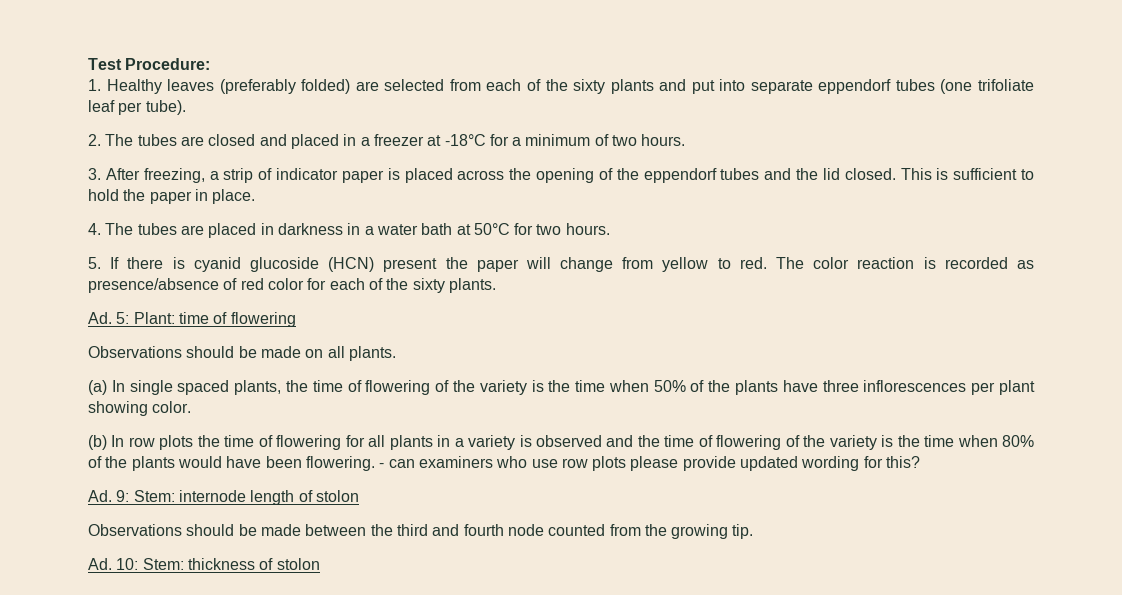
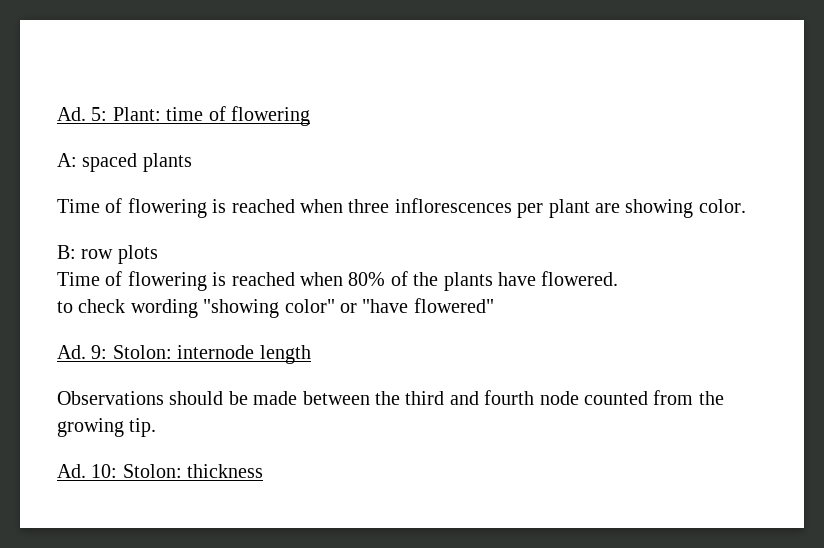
[88,58,211,70] [88,79,1034,94] [88,100,186,115] [88,134,686,149] [88,168,1035,183] [88,189,256,204] [88,223,610,238] [88,257,1034,272] [88,278,496,293] Test Procedure: // 1. Healthy leaves (preferably folded) are selected from each of the sixty plants and put into separate eppendorf tubes (one trifoliate leaf per tube). // 2. The tubes are closed and placed in a freezer at -18°C for a minimum of two hours. // 3. After freezing, a strip of indicator paper is placed across the opening of the eppendorf tubes and the lid closed. This is sufficient to hold the paper in place. // 4. The tubes are placed in darkness in a water bath at 50°C for two hours. // 5. If there is cyanid glucoside (HCN) present the paper will change from yellow to red. The color reaction is recorded as presence/absence of red color for each of the sixty plants. // -> (57, 114) none
[88,346,396,361] [88,380,818,395] Observations should be made on all plants. // (a) In single spaced plants, the time of flowering of the variety is the time when 50% of the plants have -> [57,153,192,172] [57,198,343,218] A: spaced plants // Time of flowering is reached when
(1035, 387) none -> [594,203,620,213] are
[88,435,955,450] (b) In row plots the time of flowering for all plants in a variety is observed and the time of flowering of the variety is the time -> [57,245,158,264] [57,271,295,291] B: row plots // Time of flowering is reached
[177,456,921,471] would have been flowering. - can examiners who use row plots please provide updated wording for this? -> [497,271,619,286] [57,298,494,318] have flowered. // to check wording "showing color" or "have flowered"
[133,490,175,502] Stem: -> [112,345,172,359] Stolon:
[298,490,359,502] of stolon -> (311, 354) none
[142,558,320,570] Stem: thickness of stolon -> [122,464,264,478] Stolon: thickness

